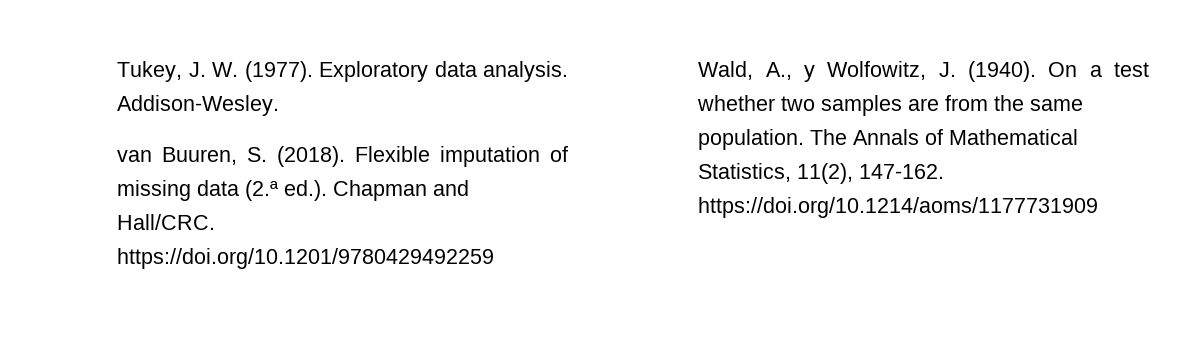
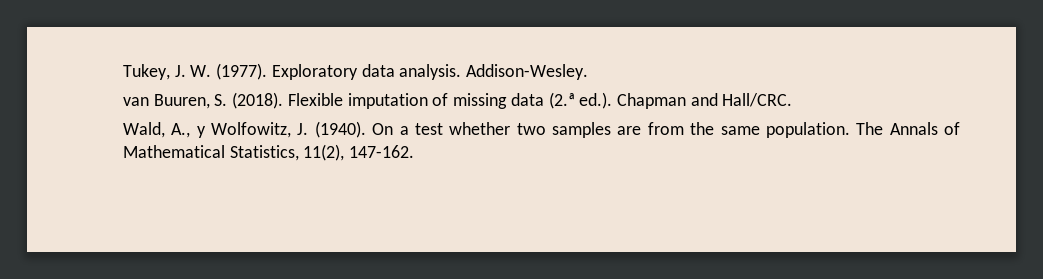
[117,248,495,269] https://doi.org/10.1201/9780429492259 -> (793, 100) none
[698,197,1099,218] https://doi.org/10.1214/aoms/1177731909 -> (415, 151) none

